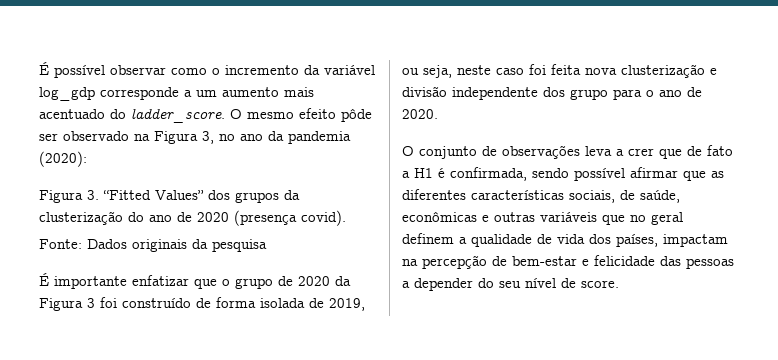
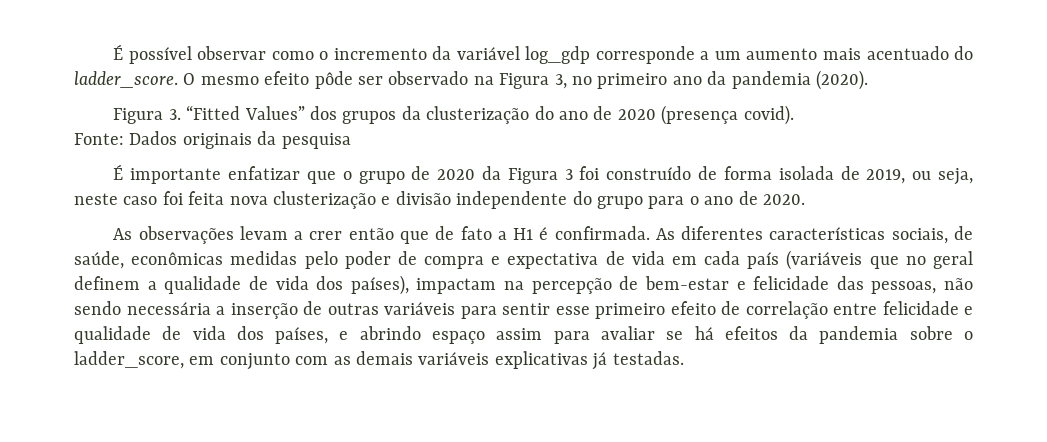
(235, 137) none -> [597,73,668,89] primeiro
[39,151,87,167] (2020): -> [815,70,868,90] (2020).
[543,87,565,97] dos -> [572,191,592,205] do
[402,145,612,159] O conjunto de observações leva -> [113,226,288,244] As observações levam
(654, 152) none -> [348,228,394,240] então
[450,167,724,181] confirmada, sendo possível afirmar que as -> [554,226,675,240] confirmada. As
[482,212,597,222] e outras variáveis -> [230,250,863,270] medidas pelo poder de compra e expectativa de vida em cada país (variáveis
[616,234,658,247] países, -> [350,275,409,295] países),
[686,258,734,269] [402,278,619,291] pessoas a depender do seu nível de score. -> [871,278,973,294] [74,301,973,319] [74,326,973,344] [74,351,684,370] pessoas, não sendo necessária a inserção de outras variáveis para sentir esse primeiro efeito de correlação entre felicidade e qualidade de vida dos países, e abrindo espaço assim para avaliar se há efeitos da pandemia sobre o ladder_score, em conjunto com as demais variáveis explicativas já testadas.

